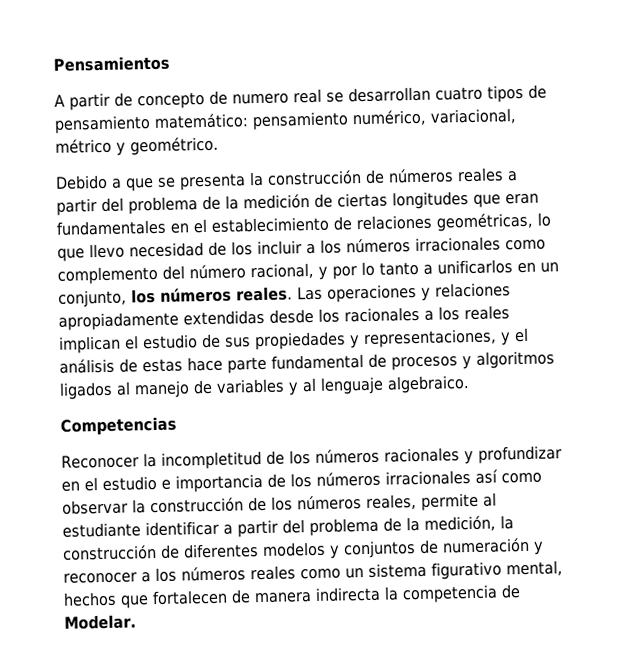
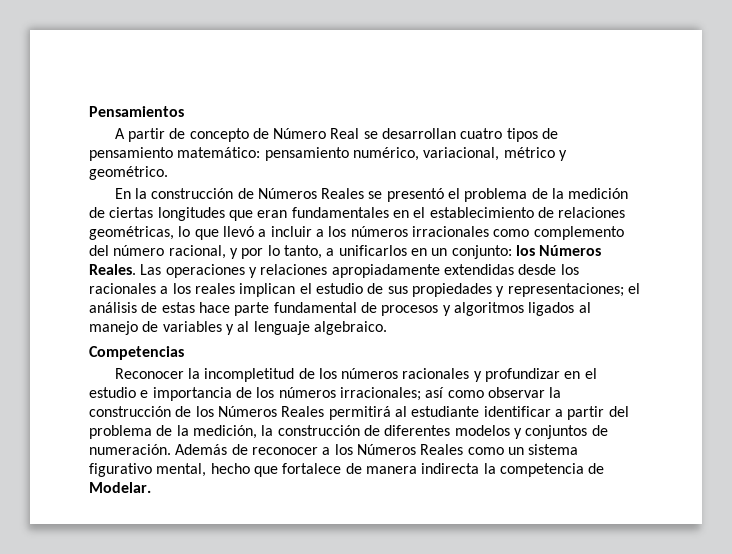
[232,88,322,105] numero real -> [273,128,360,139] Número Real
[55,167,518,192] [56,197,124,216] Debido a que se presenta la construcción de números reales a partir del -> [114,188,461,202] En la construcción de Números Reales se presentó el
[89,241,253,259] llevo necesidad de los -> [222,226,267,237] llevó a
[379,261,419,276] tanto -> [283,245,322,259] tanto,
[58,286,293,308] conjunto, los números reales. -> [451,245,602,259] [89,264,136,275] conjunto: los Números Reales.
[363,328,511,348] representaciones, y -> [507,283,624,297] representaciones;
[385,469,471,486] irracionales -> [339,387,421,401] irracionales;
[297,492,479,511] números reales, permite -> [217,406,391,420] Números Reales permitirá
[442,537,544,555] numeración y -> [89,444,248,455] numeración. Además de
[181,565,296,582] números reales -> [356,444,464,455] Números Reales
[63,589,228,609] hechos que fortalecen -> [210,463,342,477] hecho que fortalece

